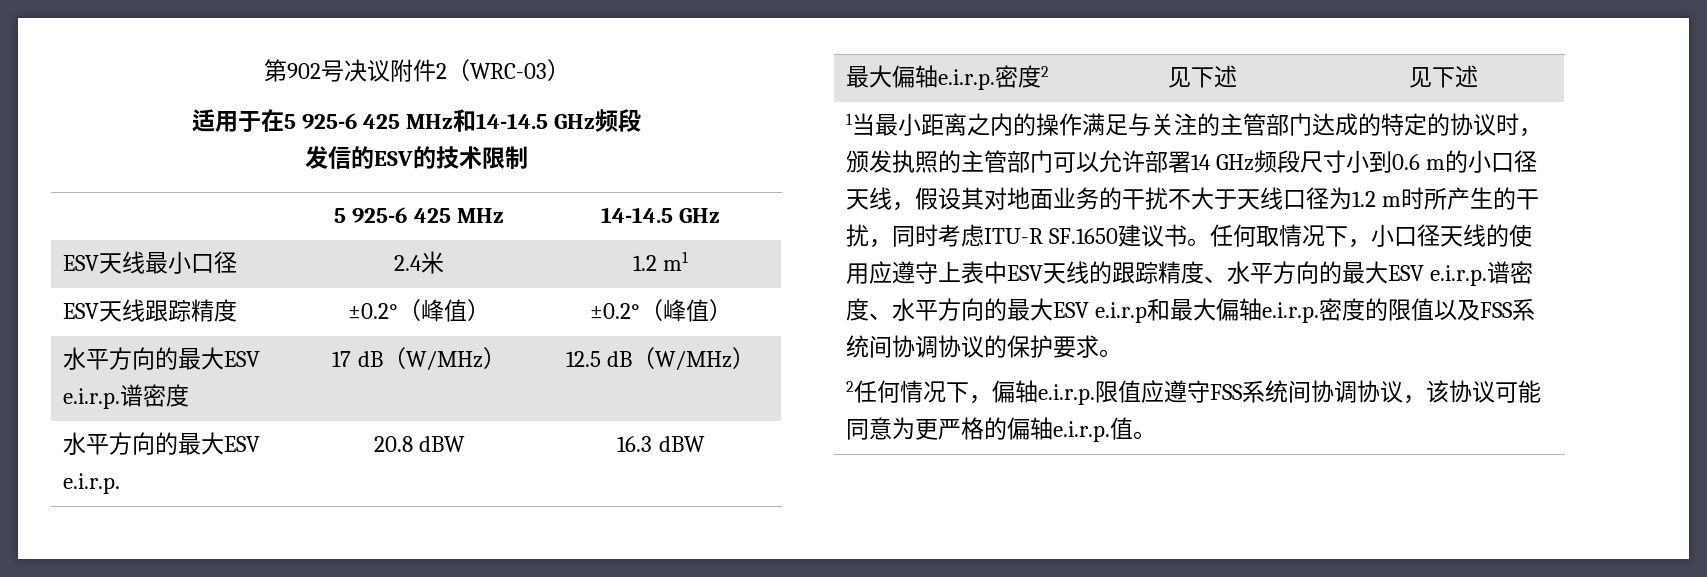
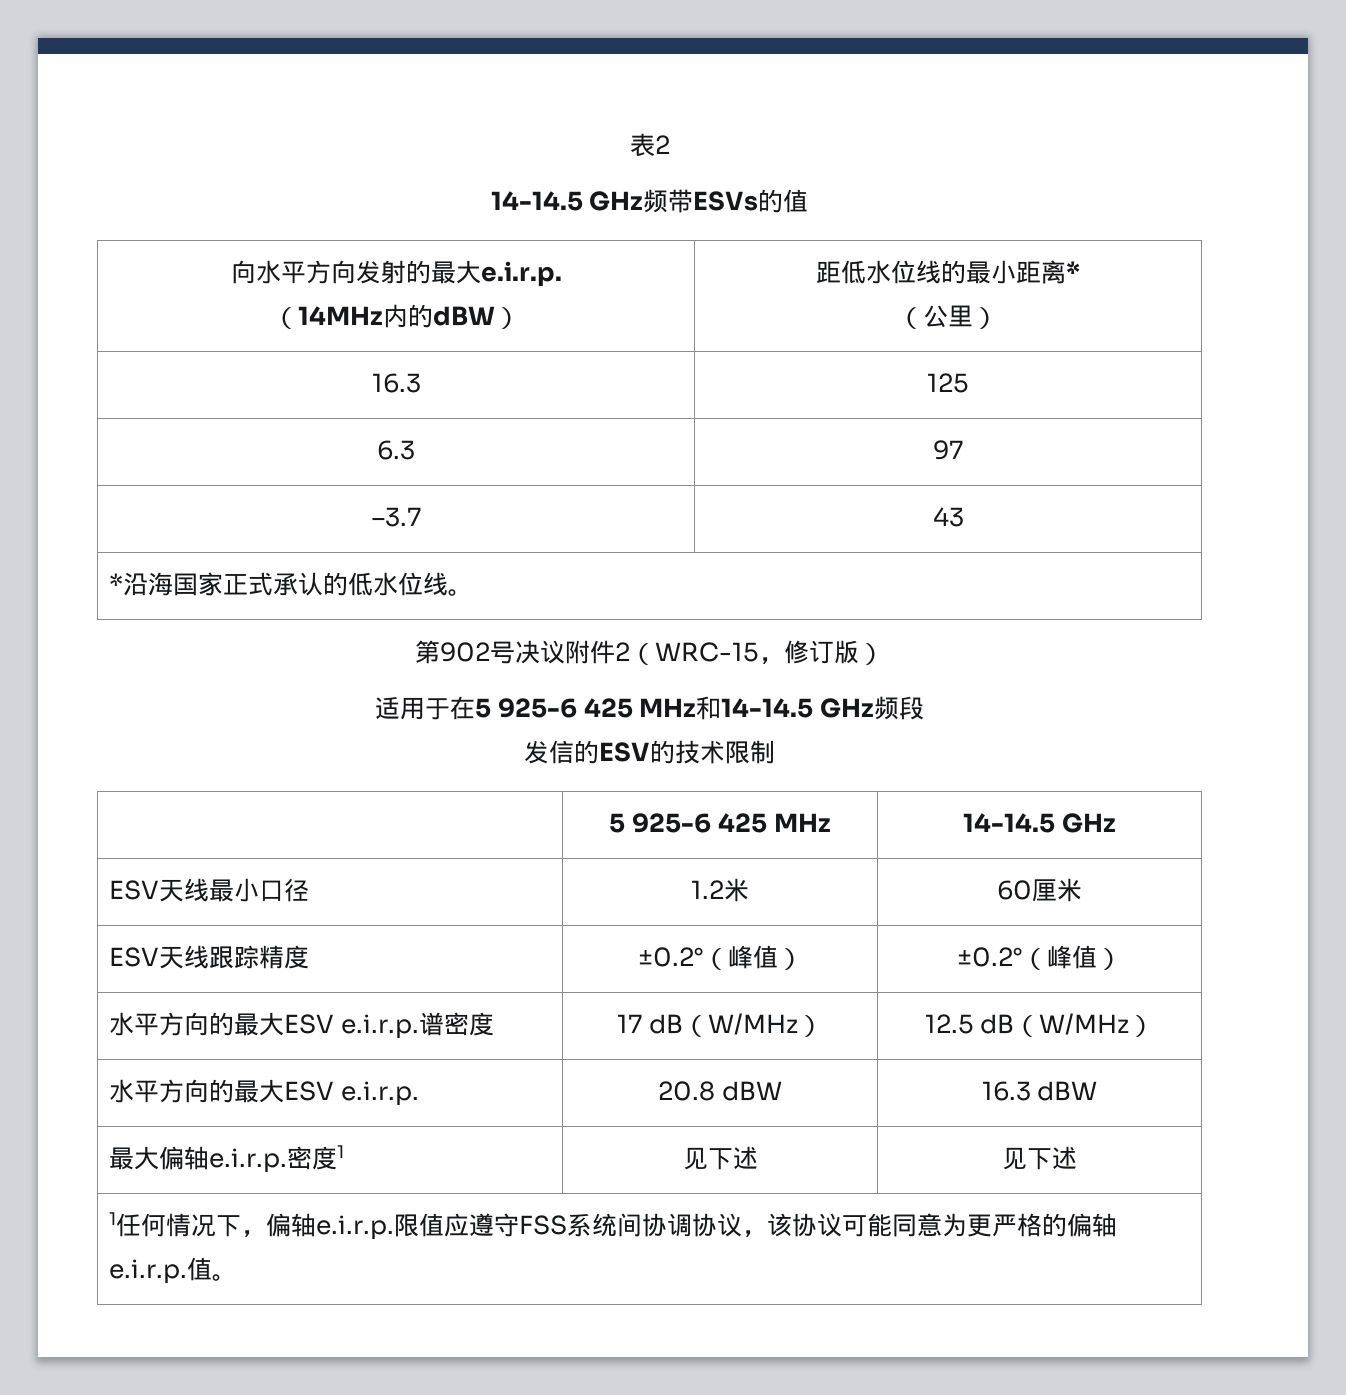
(263, 70) none -> [629,133,670,157] [490,189,809,213] [230,260,562,286] [272,304,520,329] [816,260,1080,284] [898,305,998,329] [371,373,421,393] [927,373,969,393] [377,440,415,460] [933,440,963,460] [371,507,421,527] [932,507,964,527] [108,572,473,596] 表2 // 14-14.5 GHz频带ESVs的值 // 向水平方向发射的最大e.i.r.p. // （14MHz内的dBW） | 距低水位线的最小距离* // （公里） // 16.3 | 125 // 6.3 | 97 // –3.7 | 43 // *沿海国家正式承认的低水位线。 //
[469,63,547,79] WRC-03 -> [655,640,859,665] WRC-15，修订版
[394,255,421,271] 2.4 -> [691,880,724,899] 1.2
[632,251,689,271] 1.2 m1 -> [997,878,1082,902] 60厘米
[1040,66,1049,77] 2 -> [336,1145,344,1158] 1
[851,113,1542,137] [845,150,1538,173] [845,187,1539,211] [845,224,1532,248] [845,261,1533,286] [845,298,1535,323] [845,335,1122,358] [845,381,854,392] 当最小距离之内的操作满足与关注的主管部门达成的特定的协议时，颁发执照的主管部门可以允许部署14 GHz频段尺寸小到0.6 m的小口径天线，假设其对地面业务的干扰不大于天线口径为1.2 m时所产生的干扰，同时考虑ITU-R SF.1650建议书。任何取情况下，小口径天线的使用应遵守上表中ESV天线的跟踪精度、水平方向的最大ESV e.i.r.p.谱密度、水平方向的最大ESV e.i.r.p和最大偏轴e.i.r.p.密度的限值以及FSS系统间协调协议的保护要求。 // 2 -> (116, 1218) none

